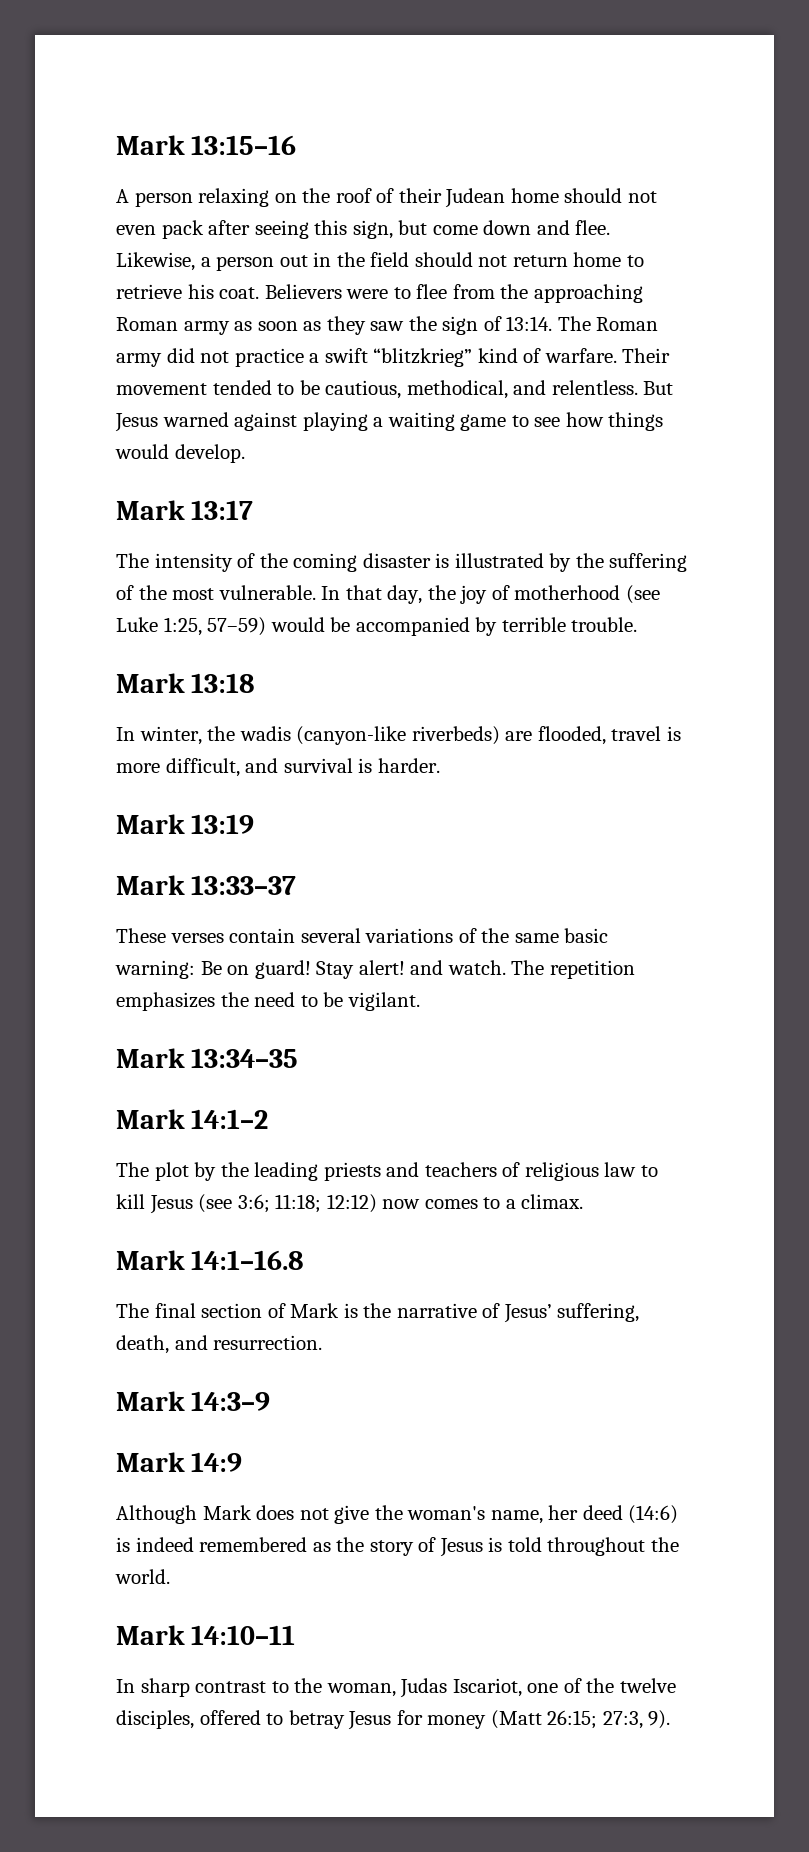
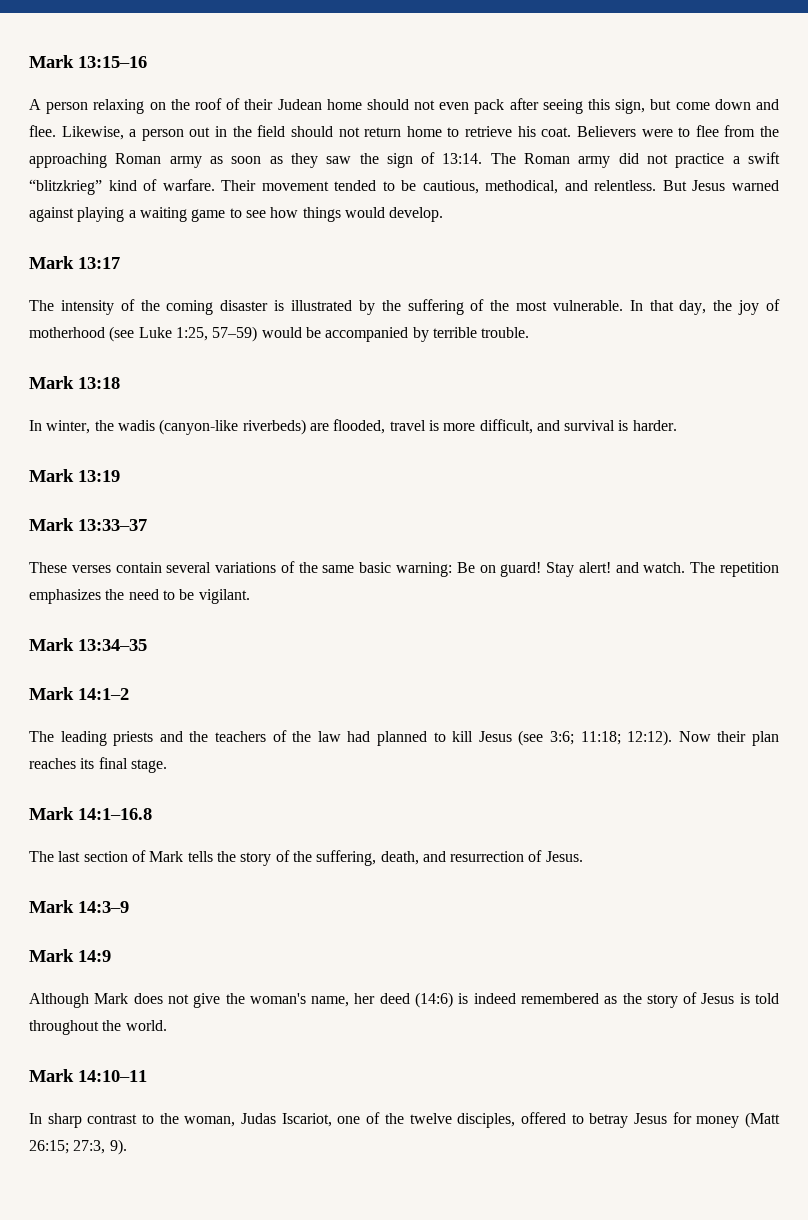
[154,1162,249,1181] plot by the -> (54, 736) none
(420, 1169) none -> [189,731,209,742] the
[524,1162,637,1181] religious law -> [292,731,428,746] the law had planned
[326,1194,584,1213] 12:12) now comes to a climax. -> [627,730,780,746] [29,757,167,773] 12:12). Now their plan reaches its final stage.
[154,1303,196,1318] final -> [58,851,81,862] last
[343,1303,640,1323] [116,1335,323,1354] is the narrative of Jesus’ suffering, death, and resurrection. -> [187,850,583,866] tells the story of the suffering, death, and resurrection of Jesus.

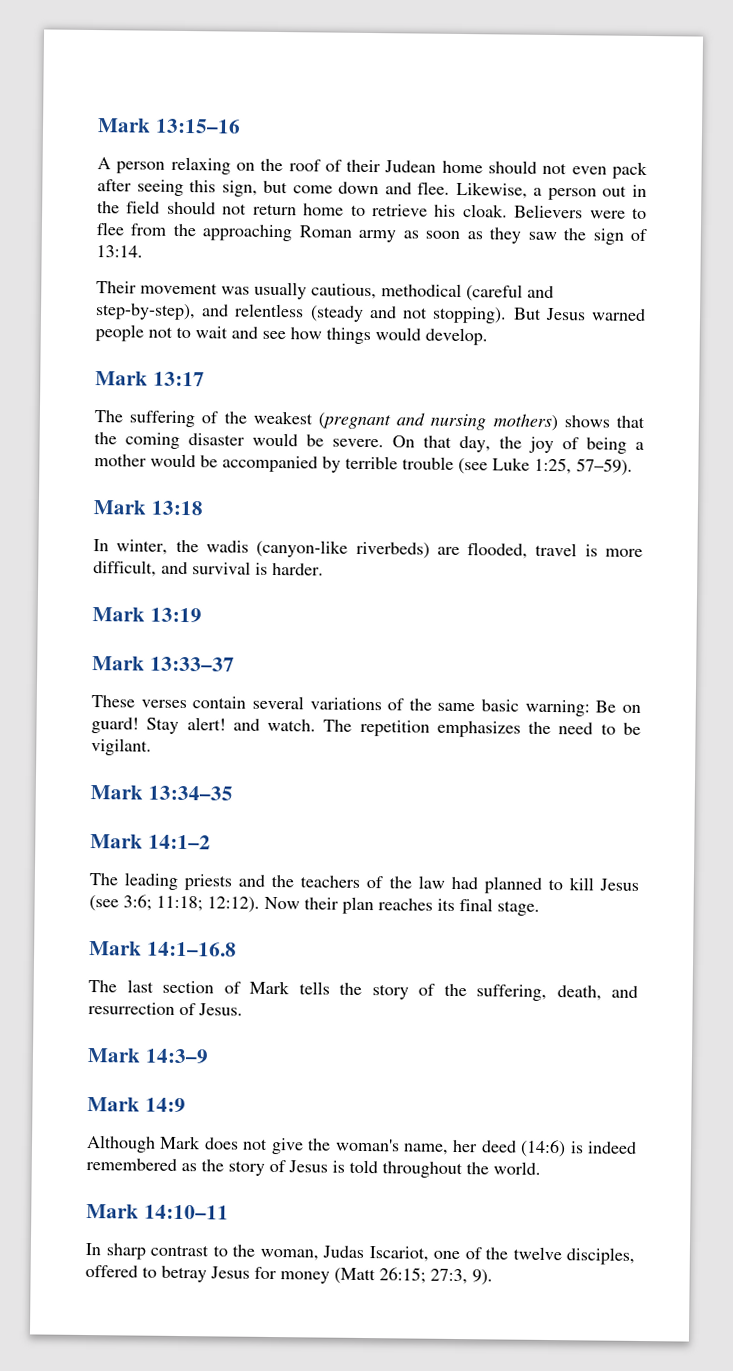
[541,127,572,137] coat. -> [462,204,508,218] cloak.
[490,152,780,168] [29,179,779,195] [29,207,242,222] The Roman army did not practice a swift “blitzkrieg” kind of warfare. Their movement tended to be cautious, methodical, and relentless. But Jesus warned against playing a waiting game to -> [96,281,554,302] [95,303,646,324] [95,324,258,342] // Their movement was usually cautious, methodical (careful and step-by-step), and relentless (steady and not stopping). But Jesus warned people not to wait and
[60,299,643,315] intensity of the coming disaster is illustrated by the suffering of the most vulnerable. In -> [129,410,645,432] [94,432,415,449] suffering of the weakest (pregnant and nursing mothers) shows that the coming disaster would be severe. On
[29,326,258,342] motherhood (see Luke 1:25, 57–59) -> [586,437,644,454] [94,454,147,467] being a mother
[481,327,530,338] trouble. -> [402,456,633,476] trouble (see Luke 1:25, 57–59).

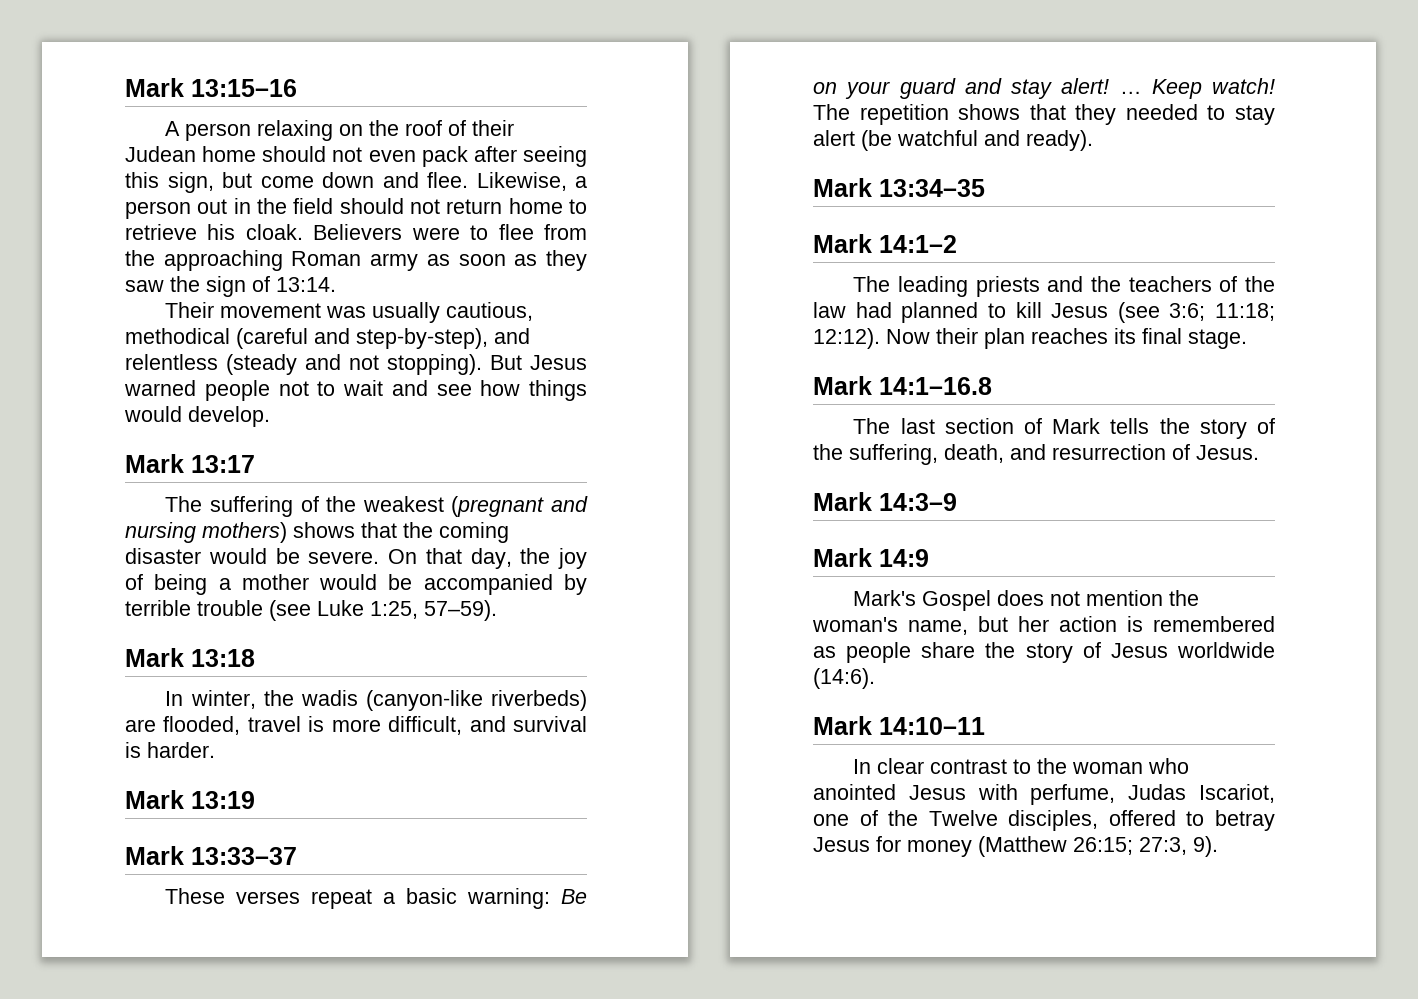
[192,695,641,717] [91,717,641,738] [91,738,152,756] contain several variations of the same basic warning: Be on guard! Stay alert! and watch. The repetition emphasizes the need to be vigilant. -> [311,888,587,909] [813,78,1275,99] [813,104,1275,125] [813,130,1093,151] repeat a basic warning: Be on your guard and stay alert! … Keep watch! The repetition shows that they needed to stay alert (be watchful and ready).
[86,1135,202,1153] Although Mark -> [853,590,992,611] Mark's Gospel
[270,1137,304,1155] give -> [1086,590,1164,606] mention
[452,1139,638,1158] [86,1158,541,1179] her deed (14:6) is indeed remembered as the story of Jesus is told throughout the world. -> [978,616,1275,632] [813,642,1275,663] [813,668,875,689] but her action is remembered as people share the story of Jesus worldwide (14:6).
[105,1243,146,1260] sharp -> [877,758,925,774] clear
[259,1248,319,1261] woman, -> [1072,758,1190,774] [813,784,1116,805] woman who anointed Jesus with perfume,
[512,1246,562,1261] twelve -> [928,810,998,826] Twelve
[334,1267,376,1285] (Matt -> [978,836,1067,857] (Matthew

